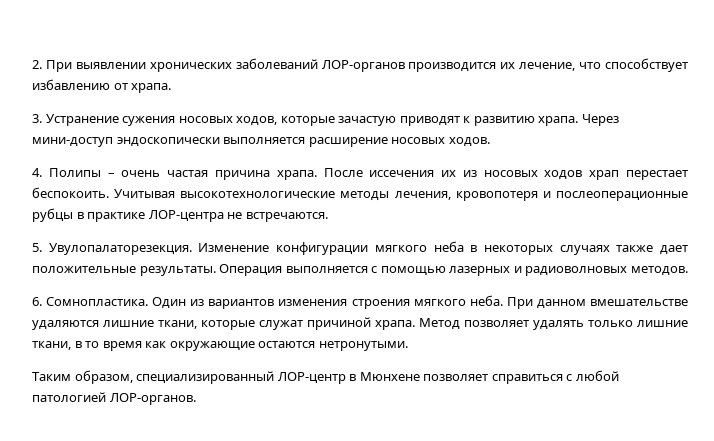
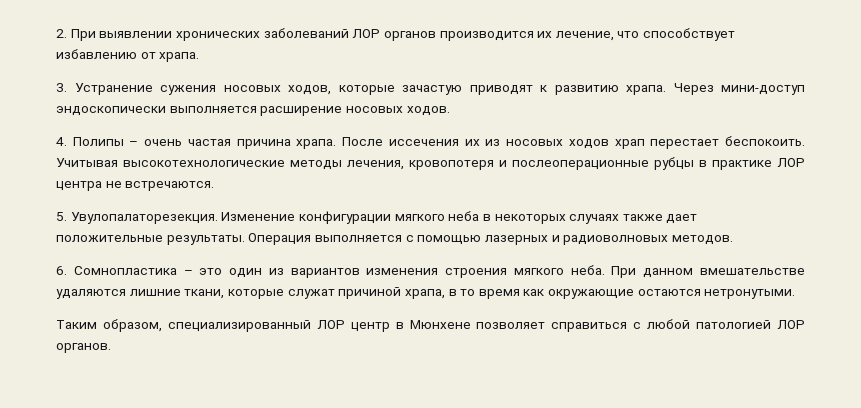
[321,60,405,72] ЛОР-органов -> [352,29,436,41] ЛОР органов
[148,210,224,222] ЛОР-центра -> [777,158,805,167] [56,181,102,191] ЛОР центра
[46,297,187,309] Сомнопластика. Один -> [73,266,263,278] Сомнопластика – это один
[375,318,688,330] [32,341,71,350] храпа. Метод позволяет удалять только лишние ткани, -> [404,289,445,299] храпа,
[277,372,346,384] ЛОР-центр -> [316,320,390,332] ЛОР центр
[109,393,196,405] ЛОР-органов. -> [777,320,805,329] [56,343,111,353] ЛОР органов.

